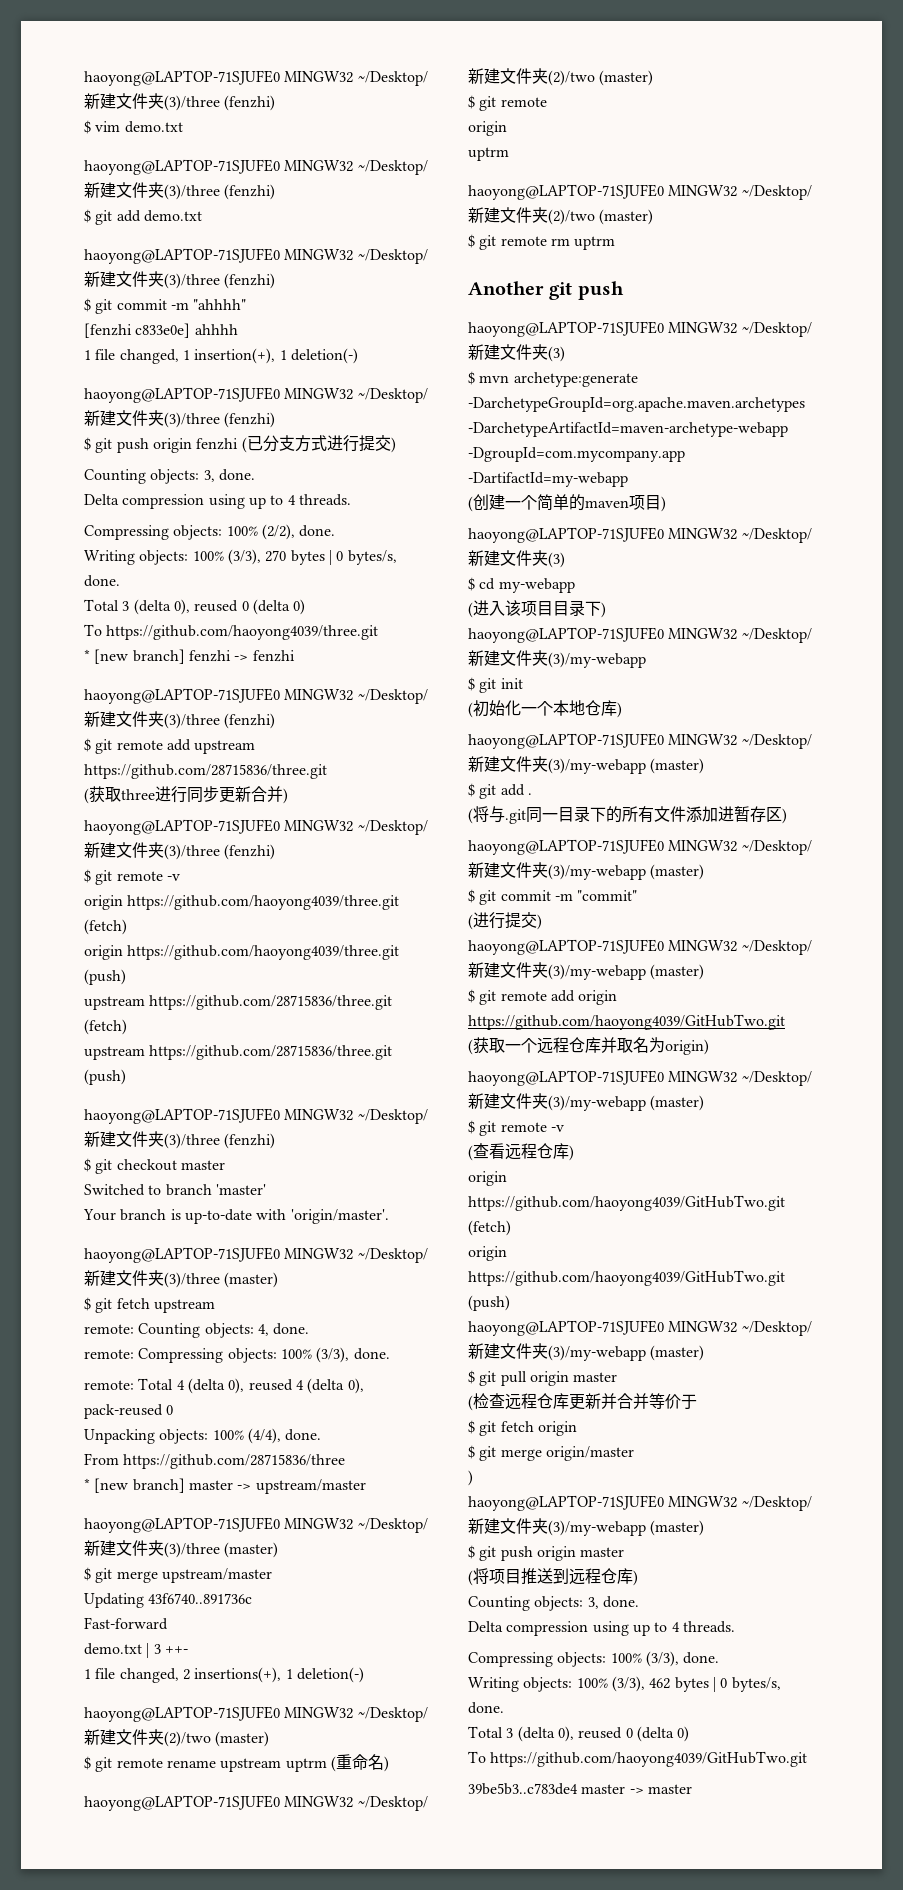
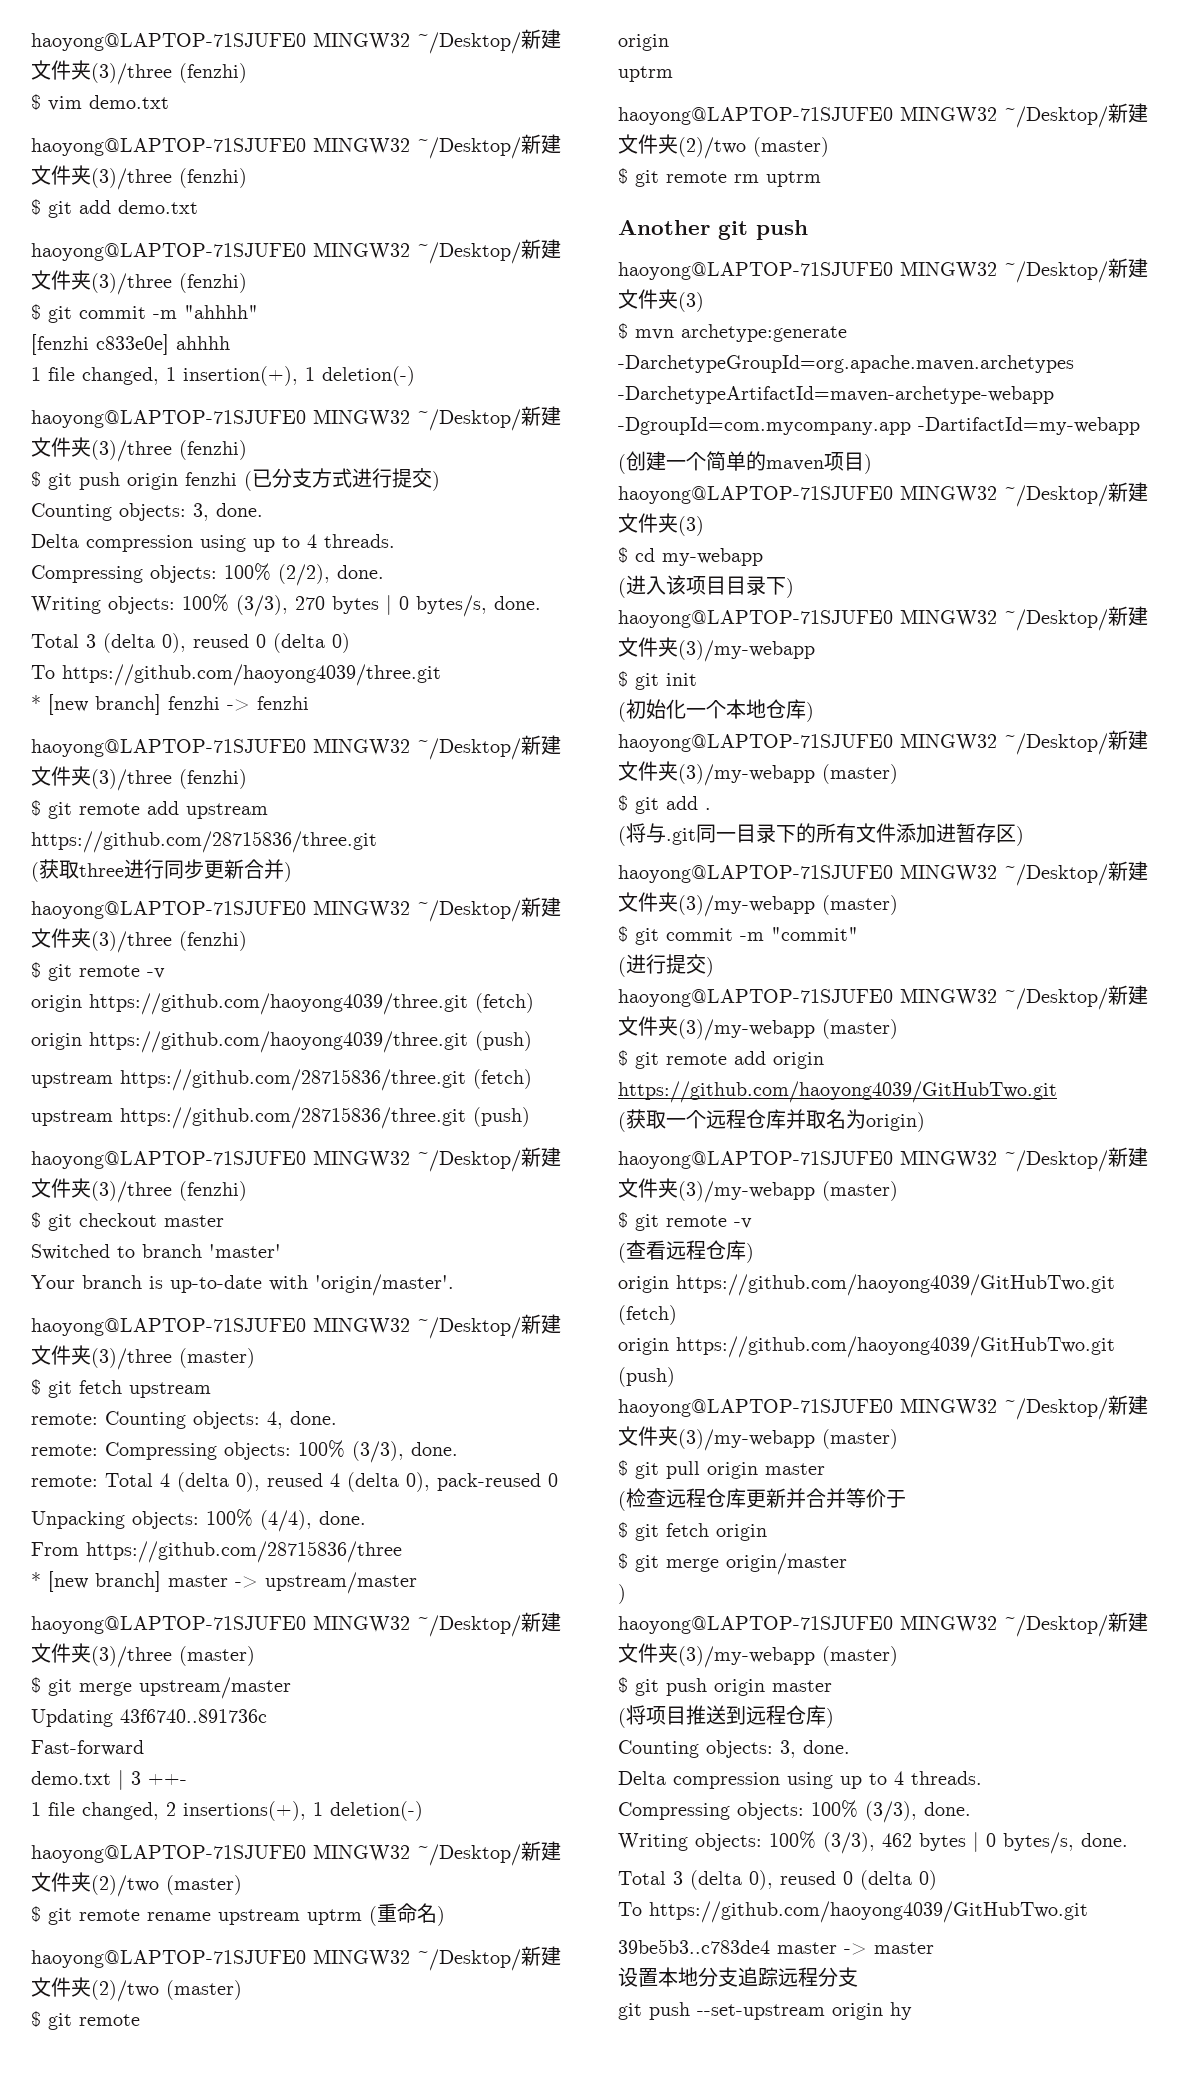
(692, 1789) none -> [618,1967,858,1987] [618,2002,912,2020] // 设置本地分支追踪远程分支 // git push --set-upstream origin hy

